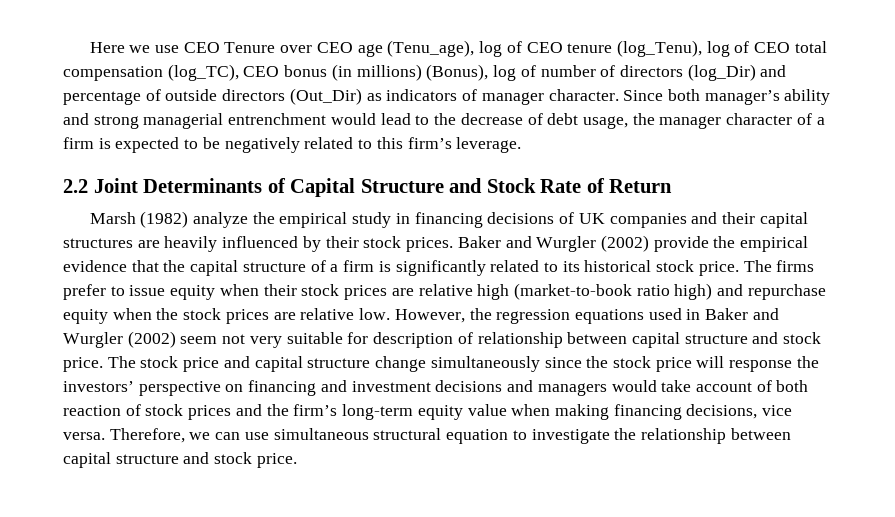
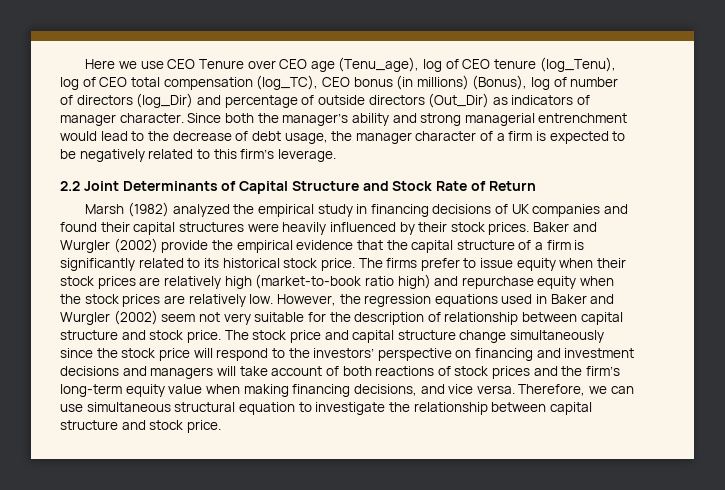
(700, 95) none -> [257,113,279,123] the
[193,212,249,228] analyze -> [172,204,230,217] analyzed
(718, 218) none -> [60,222,97,232] found
[137,240,160,248] are -> [247,223,279,232] were
[418,284,473,296] relative -> [163,276,221,289] relatively
[300,308,355,320] relative -> [188,294,246,307] relatively
(369, 338) none -> [329,312,351,322] the
[729,360,793,372] response -> [216,348,285,361] respond to
[611,380,657,392] would -> [216,366,236,376] will
[63,405,121,416] reaction -> [375,366,435,376] reactions
(758, 411) none -> [420,384,445,394] and

